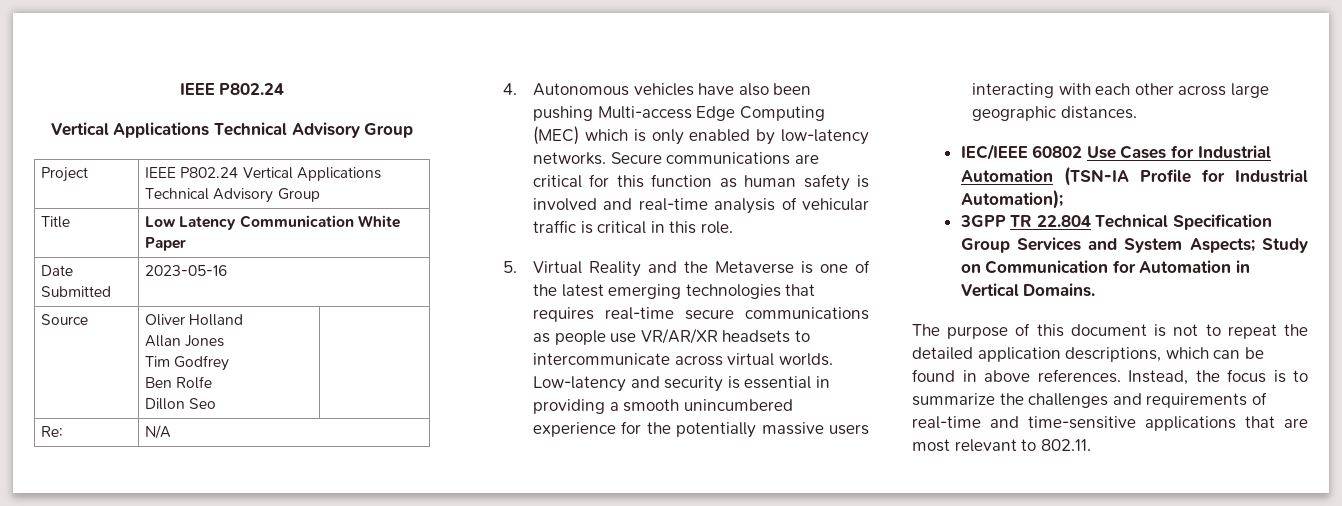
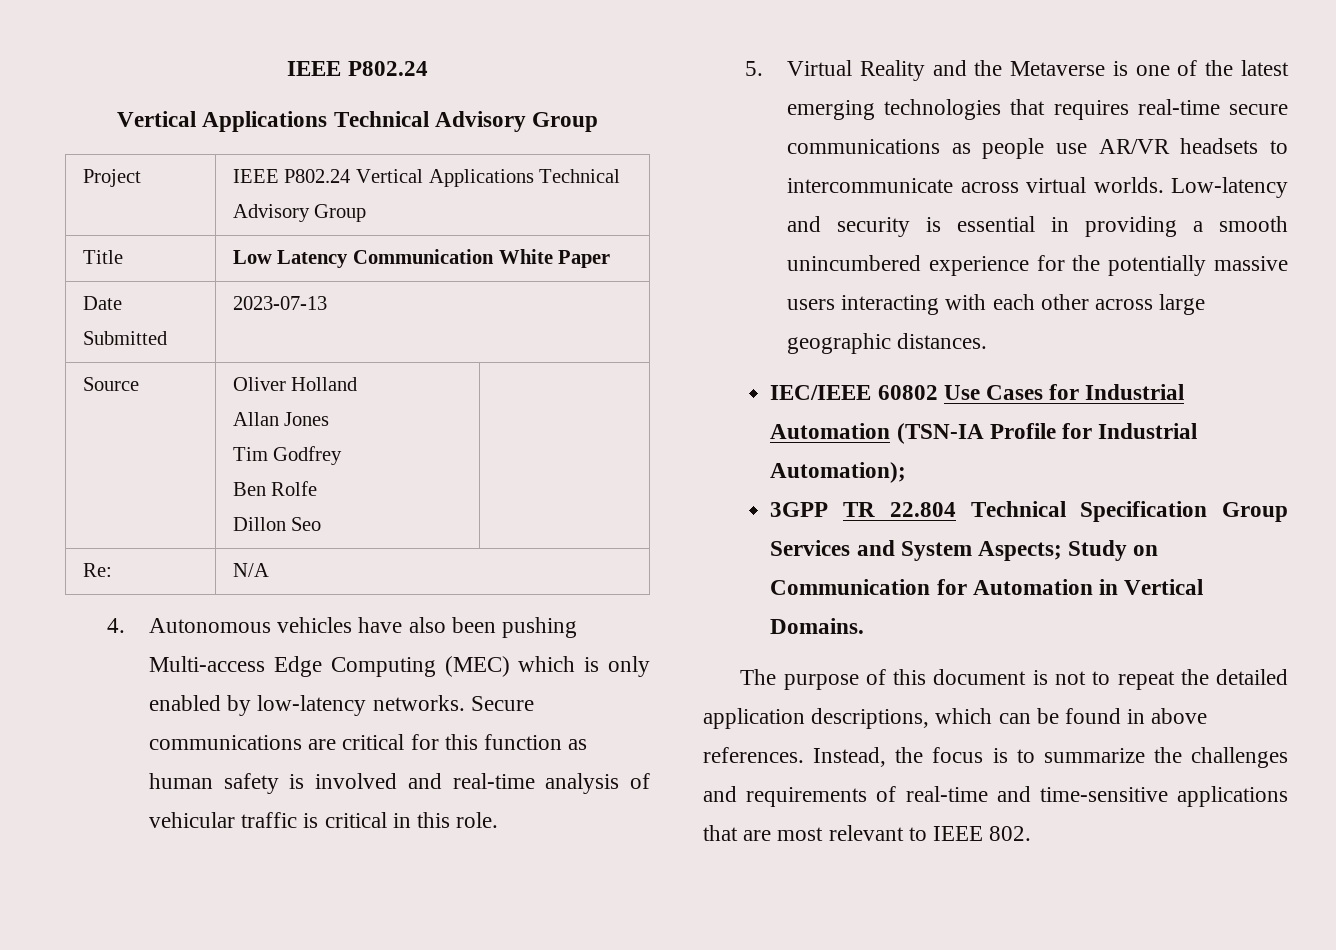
[145,265,228,276] 2023-05-16 -> [232,296,327,310] 2023-07-13
[640,328,718,344] VR/AR/XR -> [1098,139,1170,154] AR/VR
[1040,439,1091,451] 802.11. -> [933,826,1032,841] IEEE 802.

